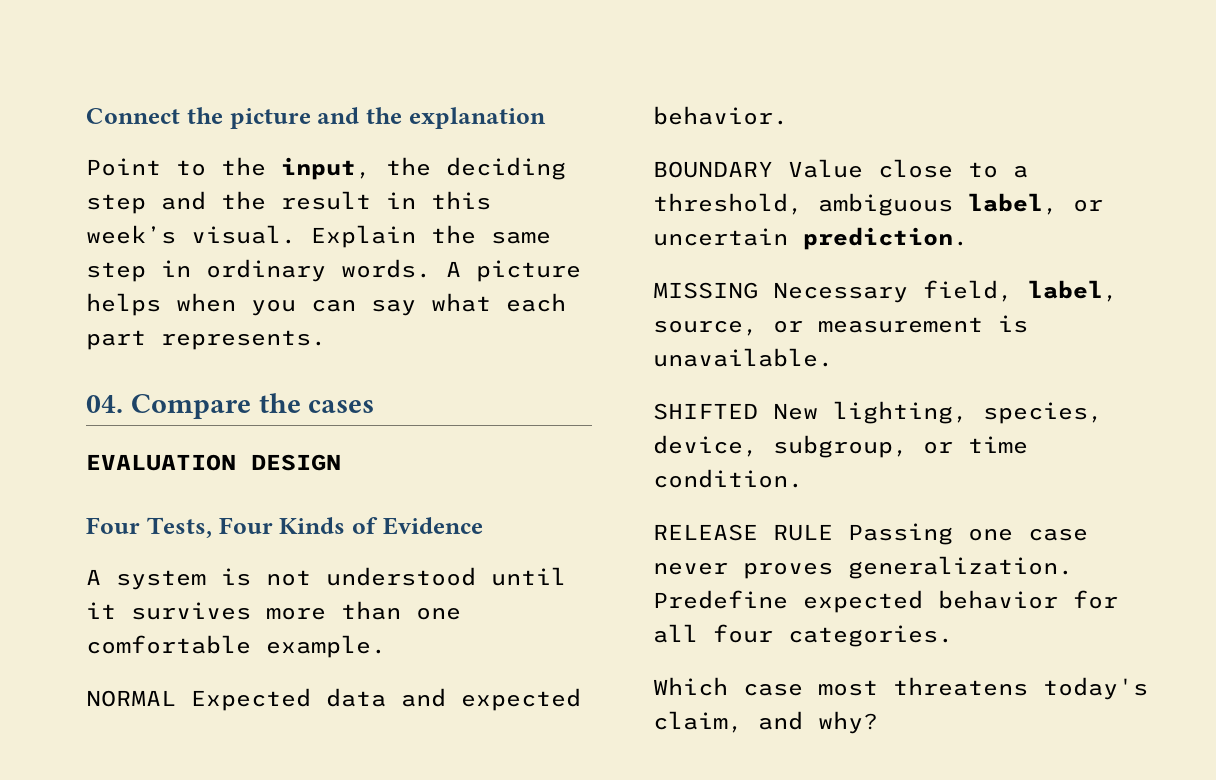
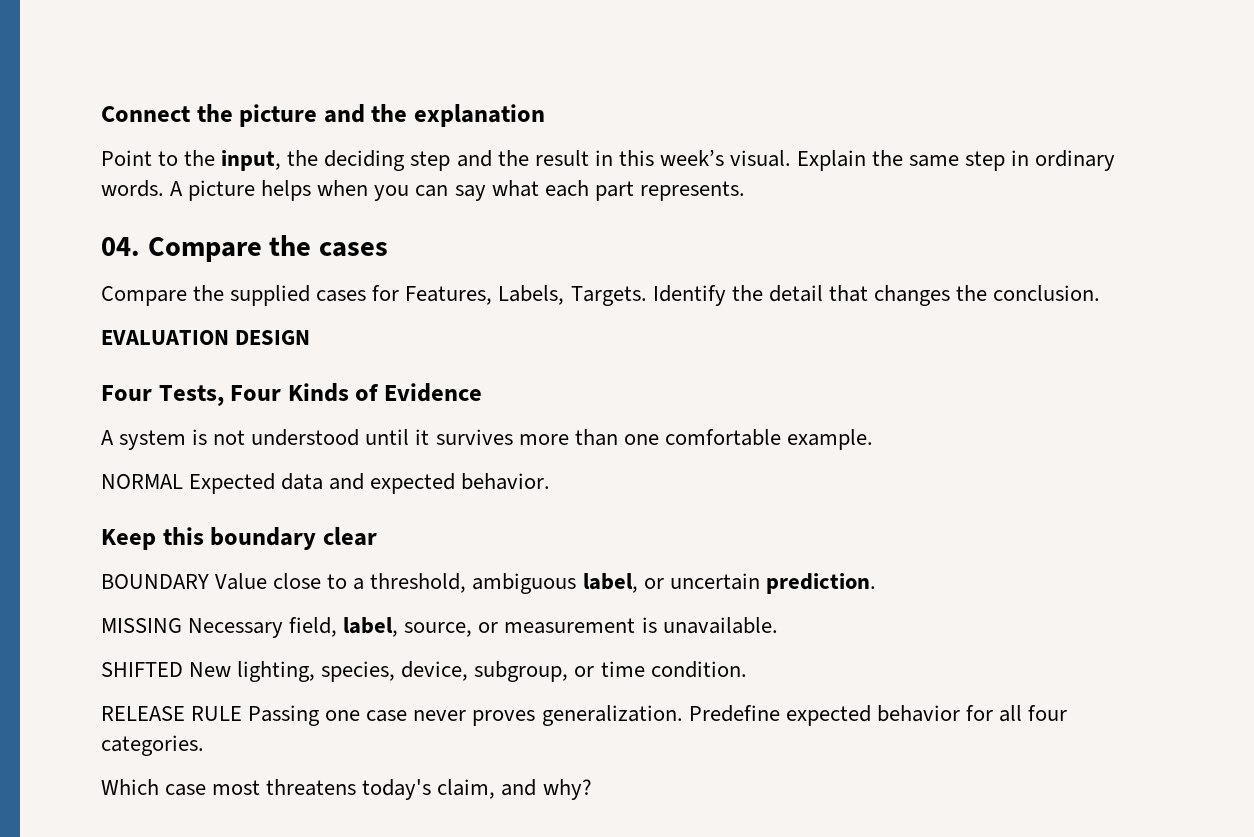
(375, 406) none -> [101,285,1101,306] // Compare the supplied cases for Features, Labels, Targets. Identify the detail that changes the conclusion.
(788, 115) none -> [101,527,377,550] // Keep this boundary clear

